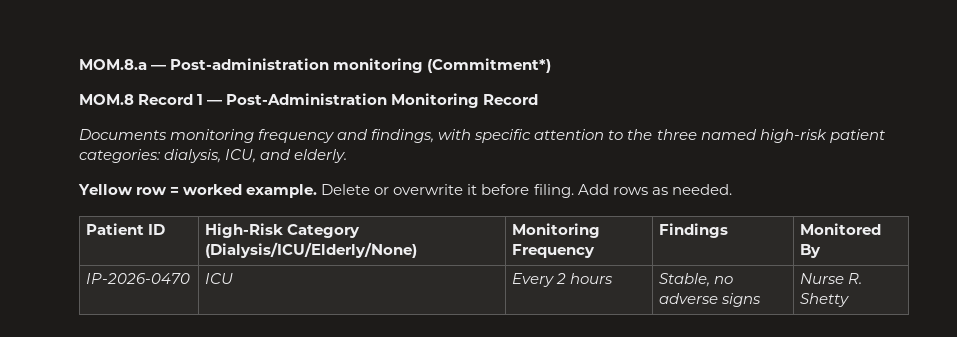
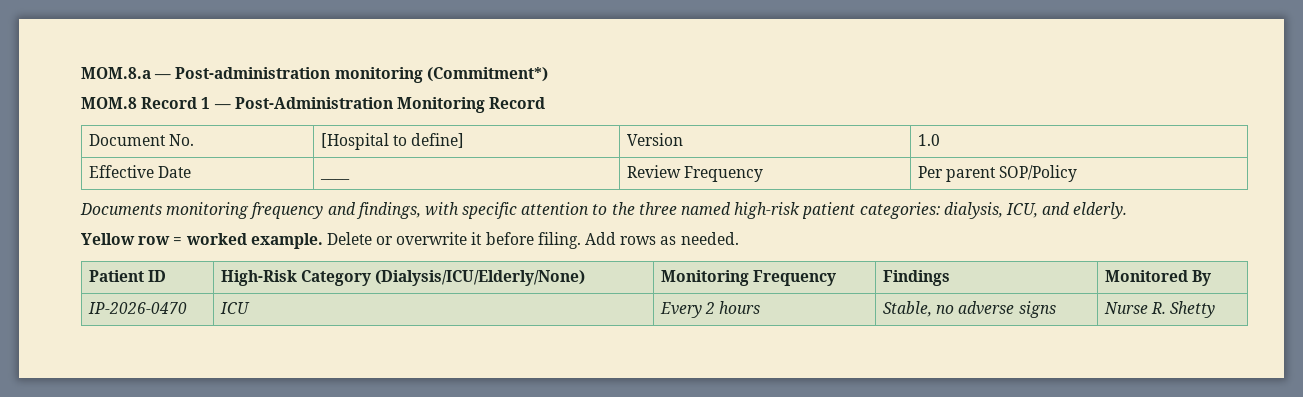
(539, 99) none -> [89,134,195,146] [321,133,465,150] [627,133,684,146] [918,134,941,146] [89,165,192,178] [320,178,351,180] [627,165,764,182] [918,165,1078,182] // Document No. | [Hospital to define] | Version | 1.0 // Effective Date | ____ | Review Frequency | Per parent SOP/Policy

